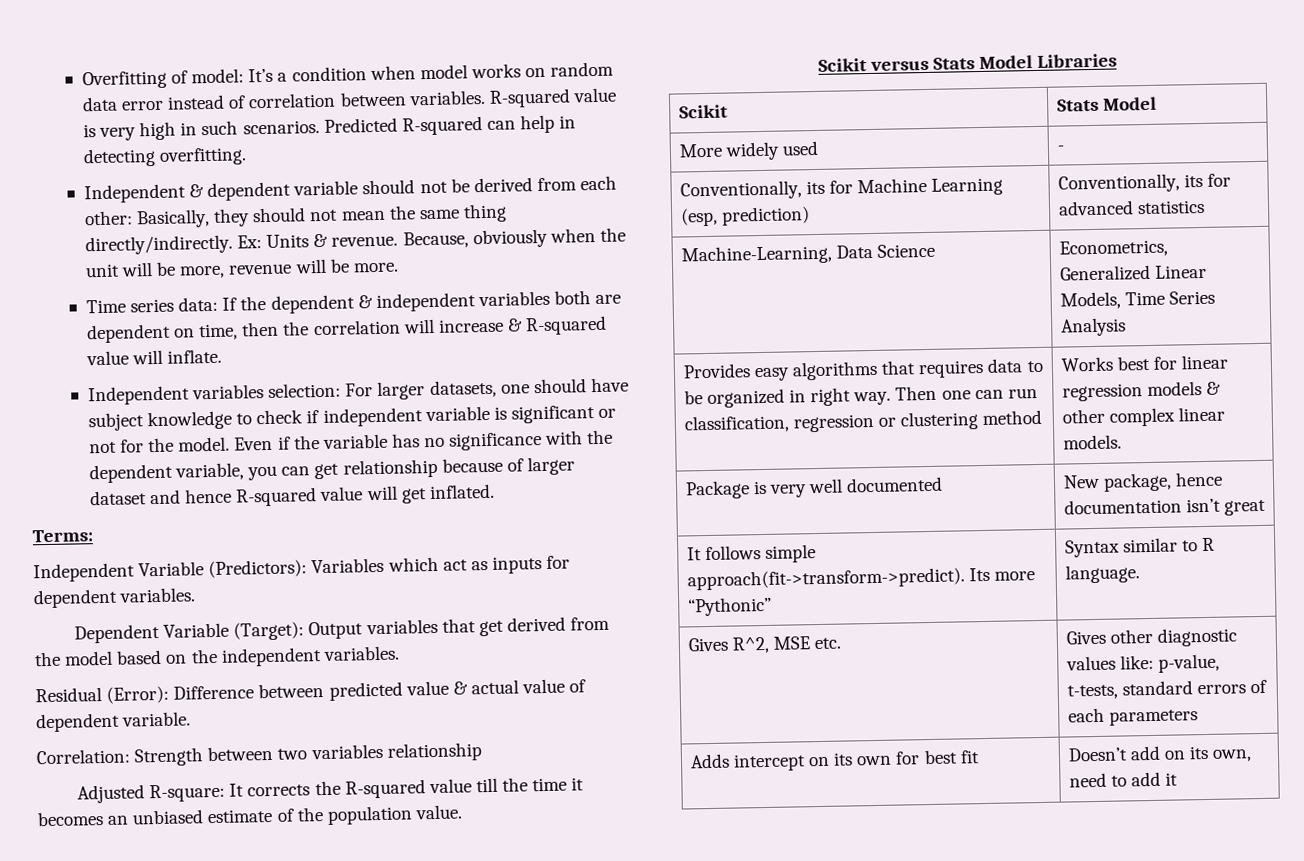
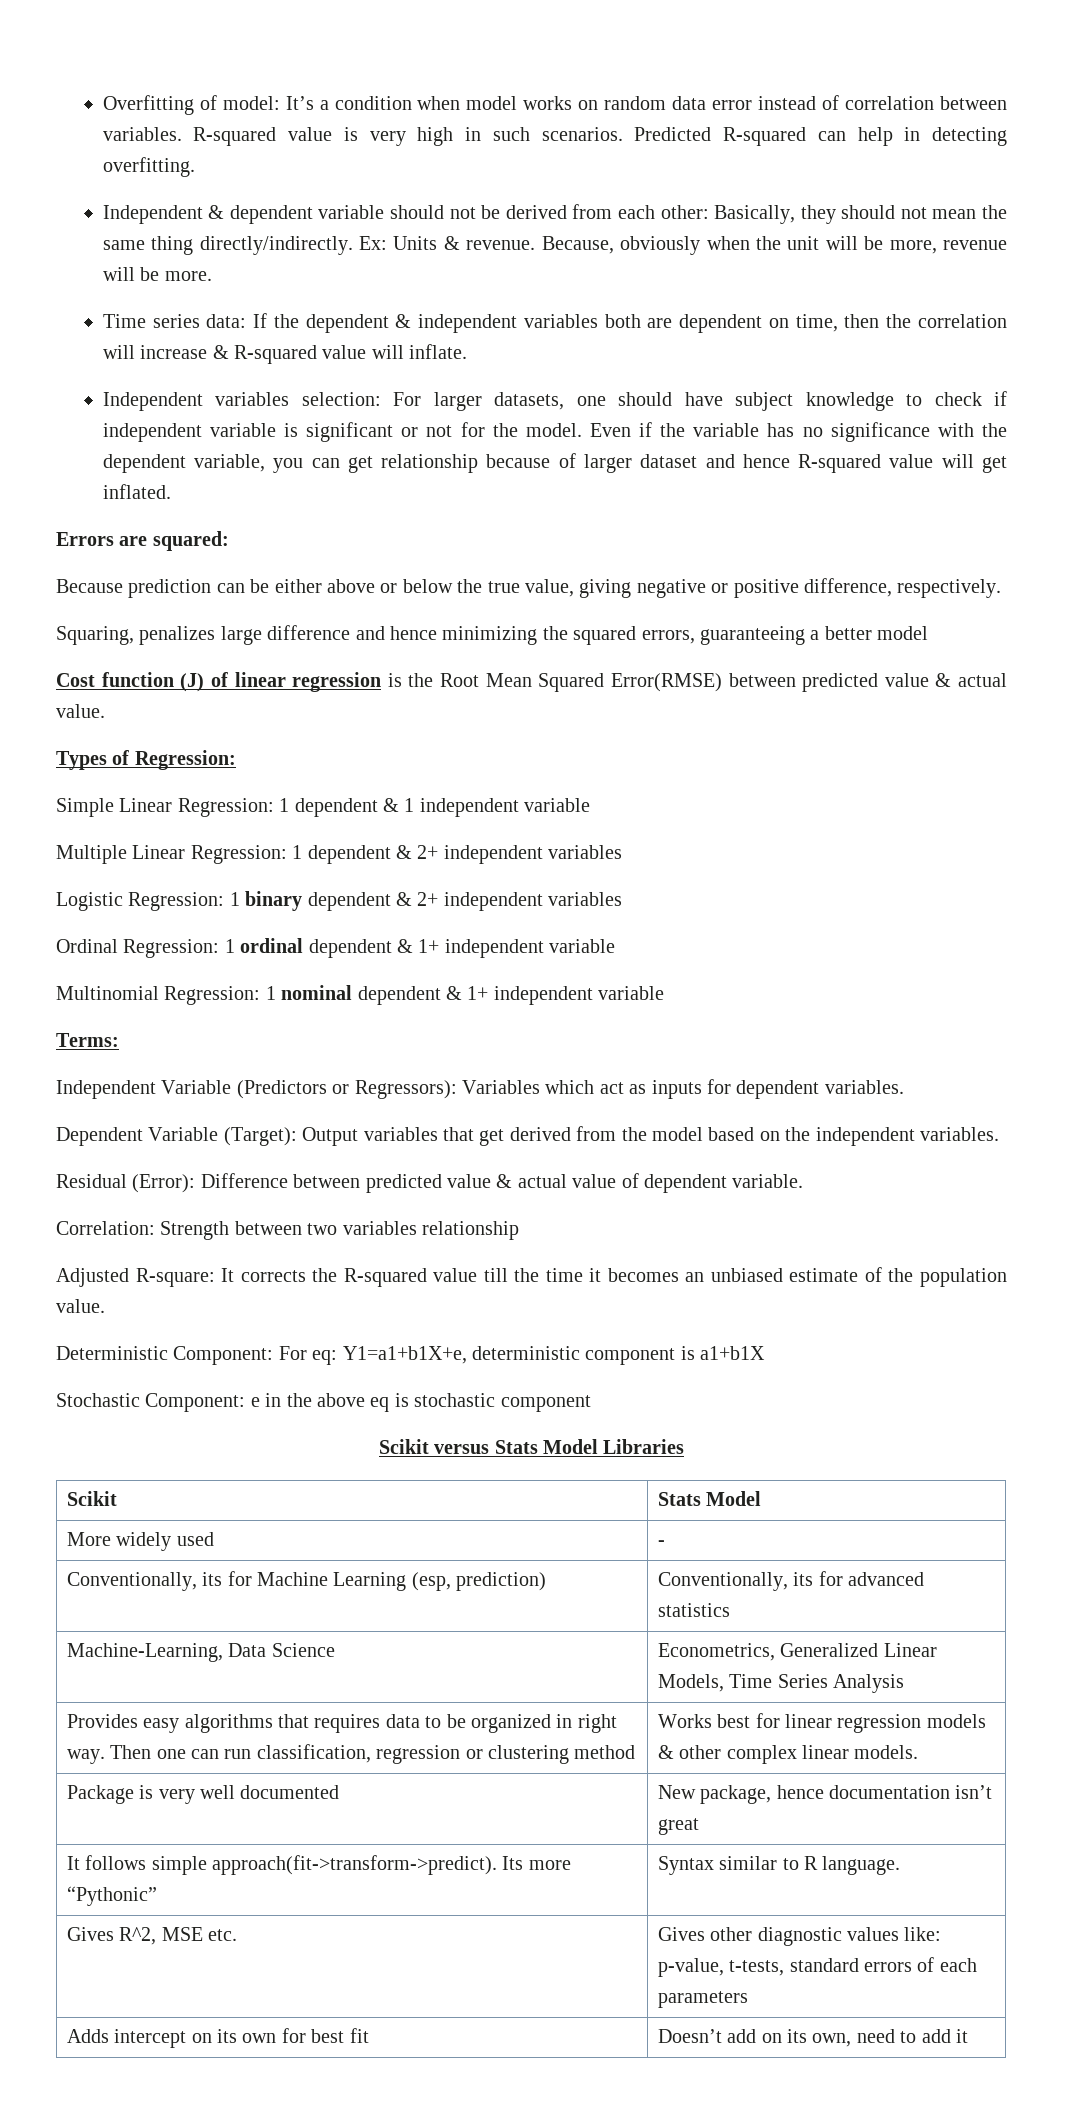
(495, 491) none -> [56,531,229,551] [56,578,1002,598] [56,625,929,645] [56,672,1007,692] [56,704,105,718] [56,750,236,770] [56,798,591,817] [56,845,623,864] [56,891,623,911] [56,938,616,958] [56,985,665,1005] // Errors are squared: // Because prediction can be either above or below the true value, giving negative or positive difference, respectively. // Squaring, penalizes large difference and hence minimizing the squared errors, guaranteeing a better model // Cost function (J) of linear regression is the Root Mean Squared Error(RMSE) between predicted value & actual value. // Types of Regression: // Simple Linear Regression: 1 dependent & 1 independent variable // Multiple Linear Regression: 1 dependent & 2+ independent variables // Logistic Regression: 1 binary dependent & 2+ independent variables // Ordinal Regression: 1 ordinal dependent & 1+ independent variable // Multinomial Regression: 1 nominal dependent & 1+ independent variable
[208,559,308,579] (Predictors): -> [236,1080,457,1099] (Predictors or Regressors):
(463, 812) none -> [56,1346,766,1365] [56,1393,591,1412] // Deterministic Component: For eq: Y1=a1+b1X+e, deterministic component is a1+b1X // Stochastic Component: e in the above eq is stochastic component

